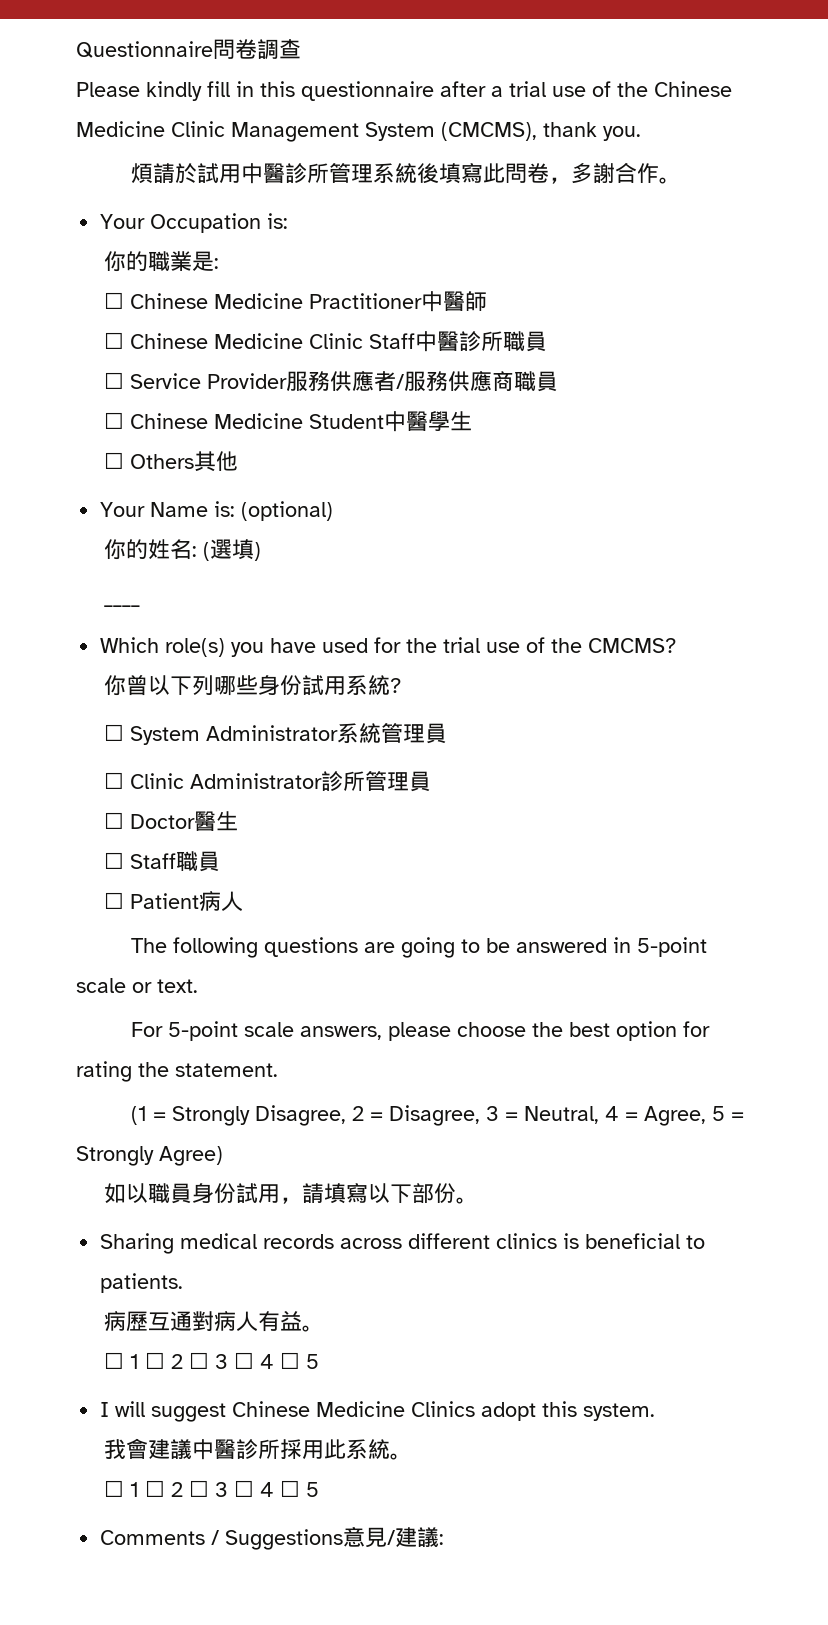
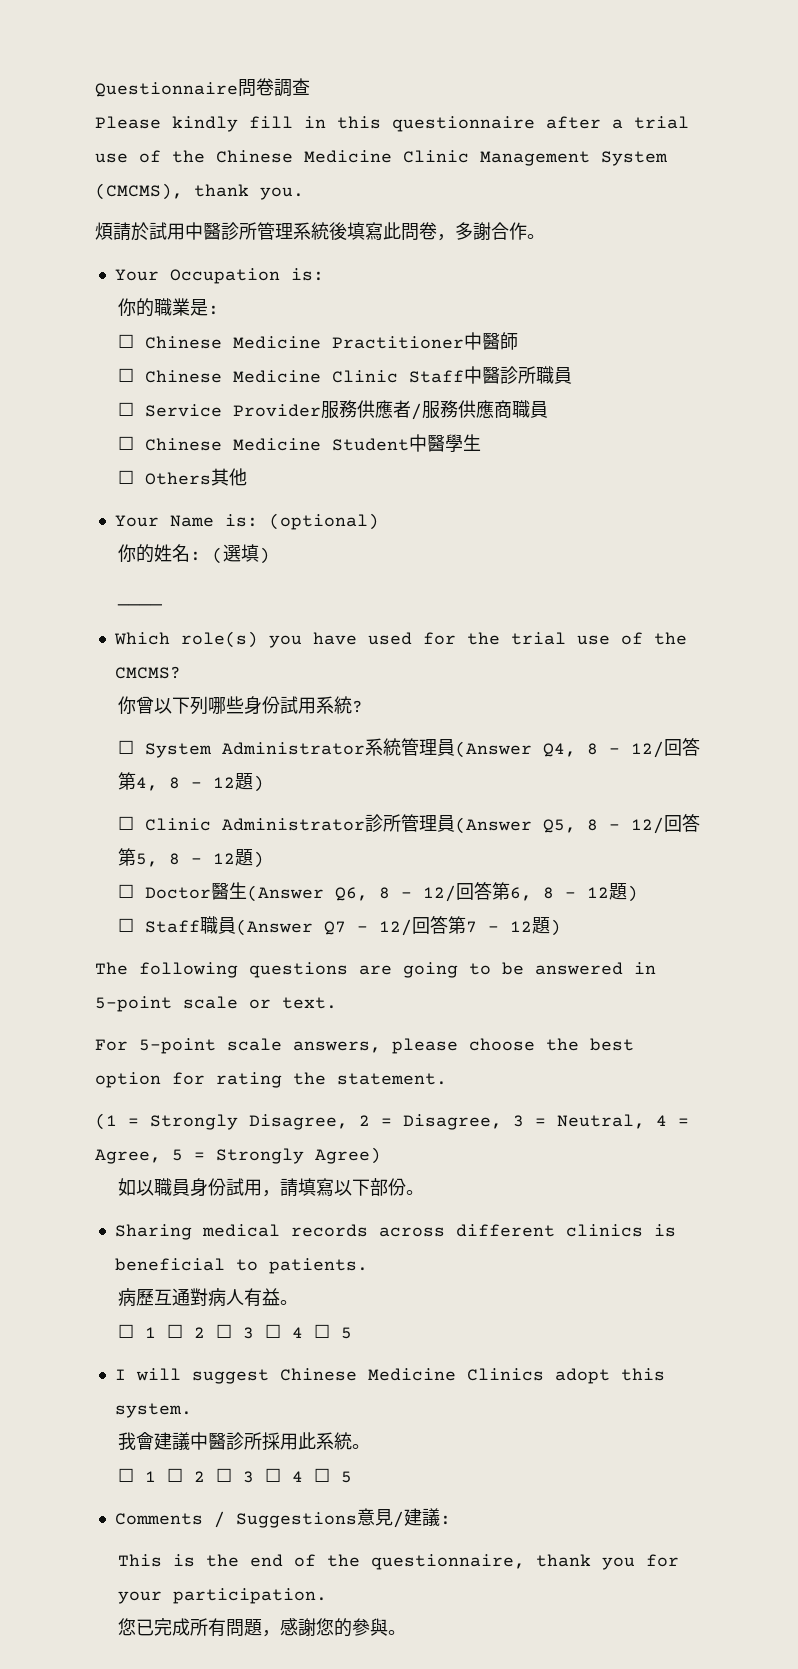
(448, 733) none -> [454,738,700,758] [117,772,264,792] (Answer Q4, 8 – 12/回答第4, 8 – 12題)
[104,811,239,831] [104,851,221,872] [104,890,244,912] // ☐ Doctor醫生 // ☐ Staff職員 // ☐ Patient病人 -> [454,814,700,834] [117,848,264,868] [117,882,638,902] [117,916,561,936] (Answer Q5, 8 – 12/回答第5, 8 – 12題) // ☐ Doctor醫生(Answer Q6, 8 – 12/回答第6, 8 – 12題) // ☐ Staff職員(Answer Q7 – 12/回答第7 – 12題)
(445, 1539) none -> [117,1554,679,1570] [117,1588,327,1604] [117,1618,406,1637] // This is the end of the questionnaire, thank you for your participation. // 您已完成所有問題，感謝您的參與。

